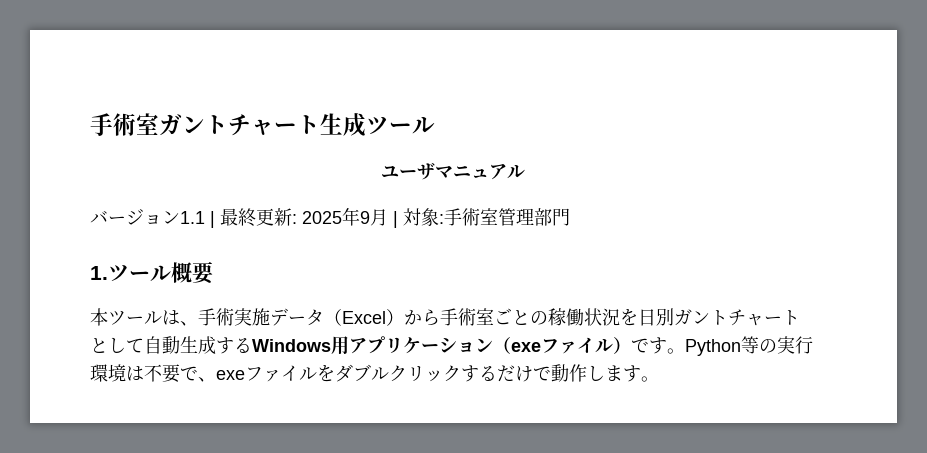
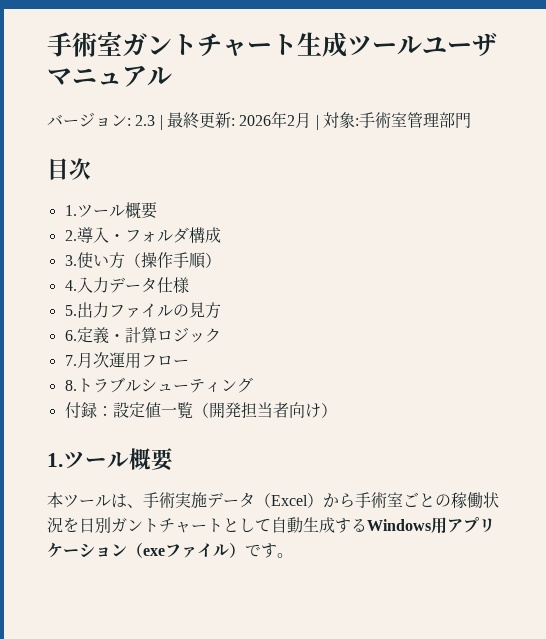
(435, 125) // -> (422, 45) none
[180,211,205,224] 1.1 -> [127,115,156,126] : 2.3
[302,207,370,226] 2025年9 -> [239,111,296,128] 2026年2
(570, 217) none -> [47,158,91,180] [64,202,157,219] [64,227,221,243] [64,252,221,269] [64,277,189,293] [64,302,221,319] [64,327,221,344] [64,352,189,369] [64,377,253,393] [64,402,337,419] // 目次 // 1.ツール概要 // 2.導入・フォルダ構成 // 3.使い方（操作手順） // 4.入力データ仕様 // 5.出力ファイルの見方 // 6.定義・計算ロジック // 7.月次運用フロー // 8.トラブルシューティング // 付録：設定値一覧（開発担当者向け）
[685,336,813,356] [90,364,659,383] Python等の実行環境は不要で、exeファイルをダブルクリックするだけで動作します。 -> (293, 555) none

